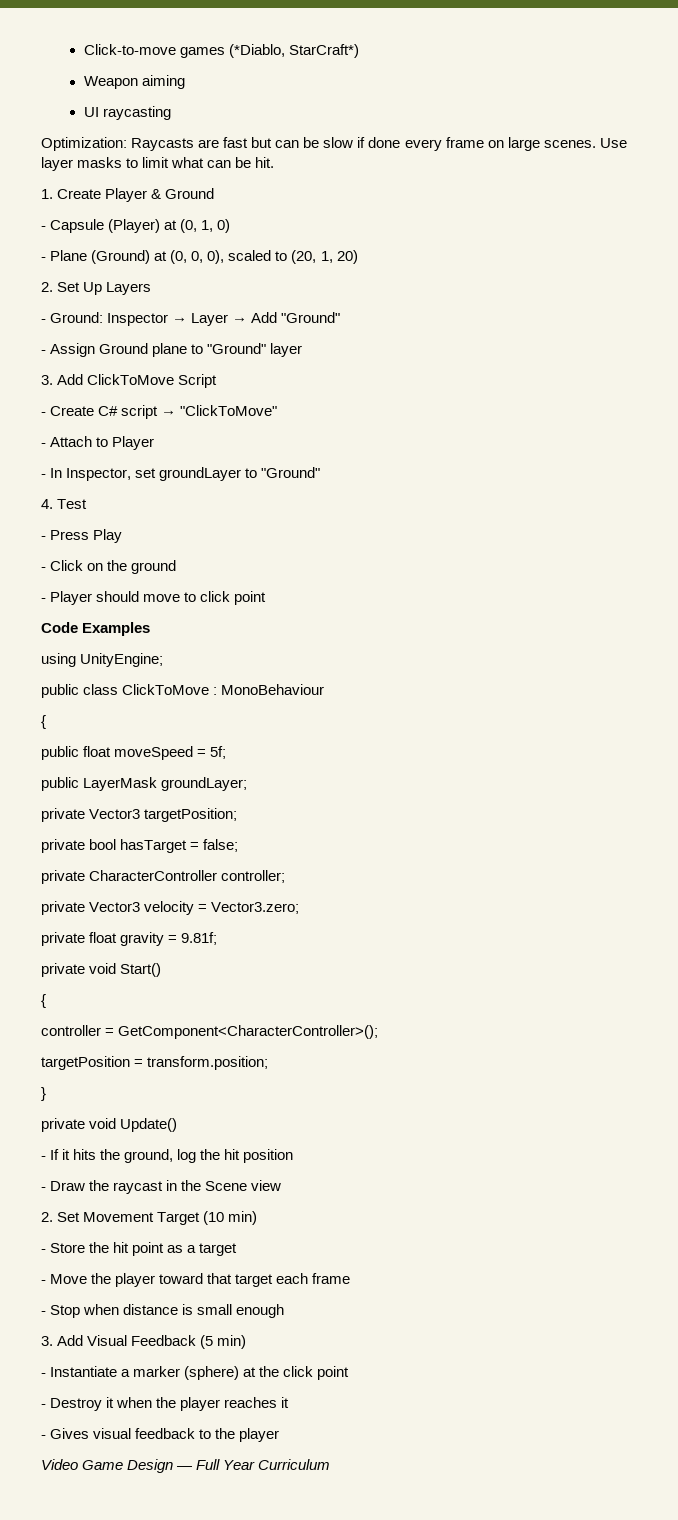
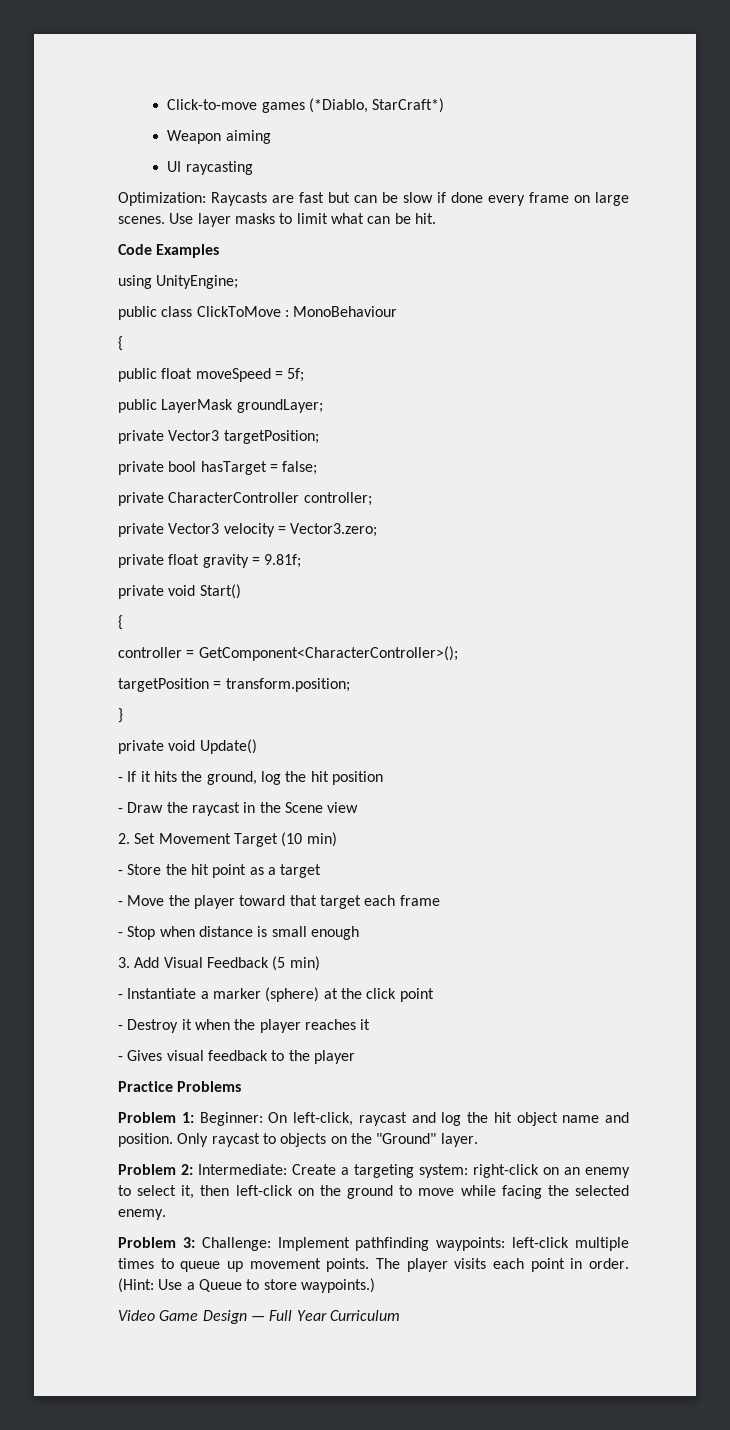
[41,188,215,202] [41,219,231,233] [41,250,358,264] [41,282,152,295] [41,312,341,326] [41,343,303,357] [41,374,218,388] [41,405,278,419] [41,436,155,450] [41,467,321,481] [41,499,88,509] [41,529,123,543] [41,560,177,574] [41,591,267,605] // 1. Create Player & Ground // - Capsule (Player) at (0, 1, 0) // - Plane (Ground) at (0, 0, 0), scaled to (20, 1, 20) // 2. Set Up Layers // - Ground: Inspector → Layer → Add "Ground" // - Assign Ground plane to "Ground" layer // 3. Add ClickToMove Script // - Create C# script → "ClickToMove" // - Attach to Player // - In Inspector, set groundLayer to "Ground" // 4. Test // - Press Play // - Click on the ground // - Player should move to click point -> (436, 218) none
(280, 1435) none -> [118,1081,242,1092] [118,1112,629,1126] [118,1133,478,1147] [118,1164,630,1178] [118,1185,629,1199] [118,1209,166,1220] [118,1237,630,1251] [118,1258,630,1272] [118,1278,375,1293] // Practice Problems // Problem 1: Beginner: On left-click, raycast and log the hit object name and position. Only raycast to objects on the "Ground" layer. // Problem 2: Intermediate: Create a targeting system: right-click on an enemy to select it, then left-click on the ground to move while facing the selected enemy. // Problem 3: Challenge: Implement pathfinding waypoints: left-click multiple times to queue up movement points. The player visits each point in order. (Hint: Use a Queue to store waypoints.)

